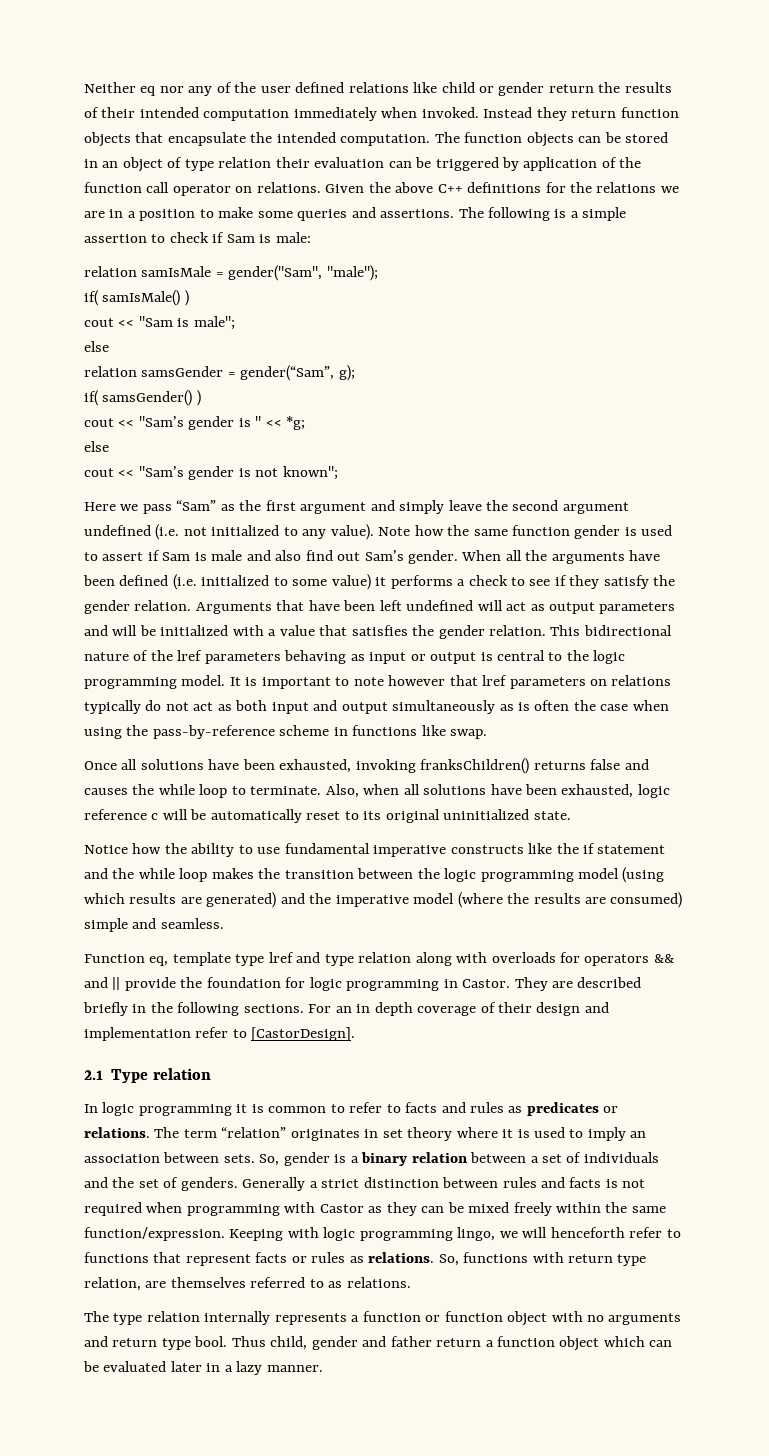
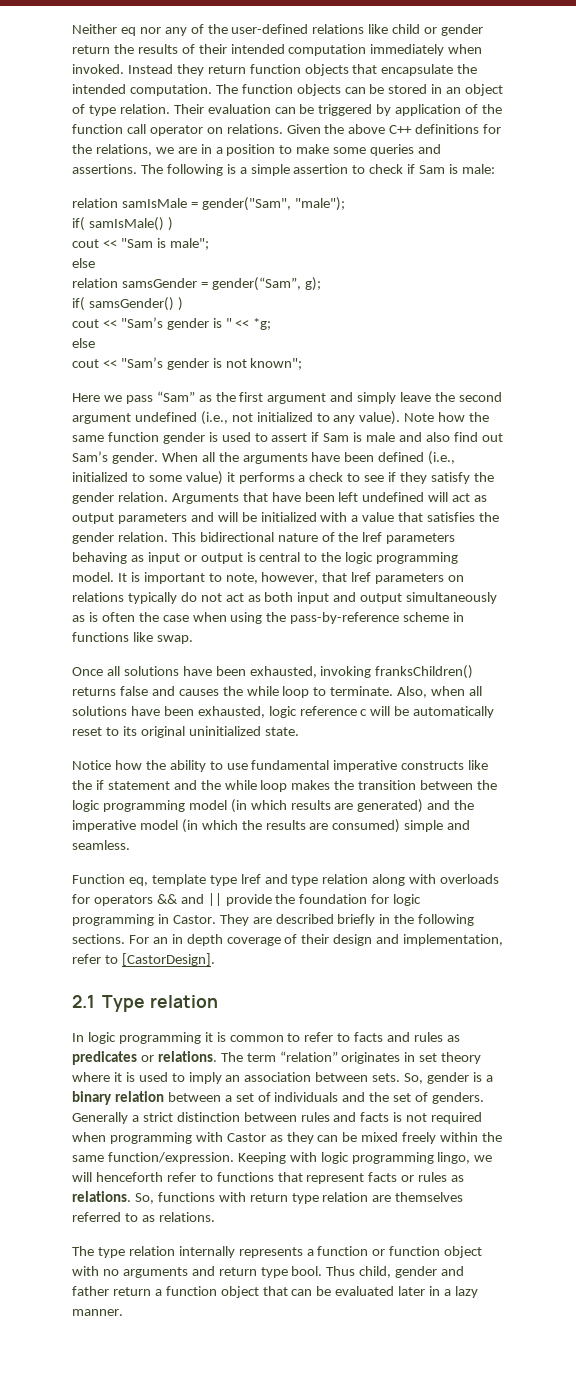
[260,82,345,93] user defined -> [231,24,309,34] user-defined
[218,157,310,168] relation their -> [119,104,204,114] relation. Their
[596,182,657,193] relations -> [95,144,152,156] relations,
[155,524,180,540] (i.e. -> [200,411,228,425] (i.e.,
[172,574,197,590] (i.e. -> [428,451,456,465] (i.e.,
[353,675,446,686] note however -> [225,572,319,584] note, however,
[622,867,665,883] (using -> [230,799,247,813] (in
[457,892,503,908] (where -> [181,819,238,833] (in which
[84,1027,191,1041] implementation -> [403,934,504,946] implementation,
[84,1277,141,1291] relation, -> [322,1192,369,1202] relation
[603,1336,645,1347] which -> [262,1286,288,1296] that

